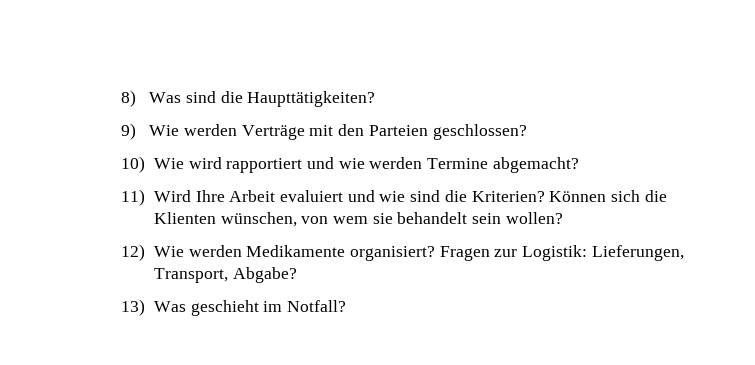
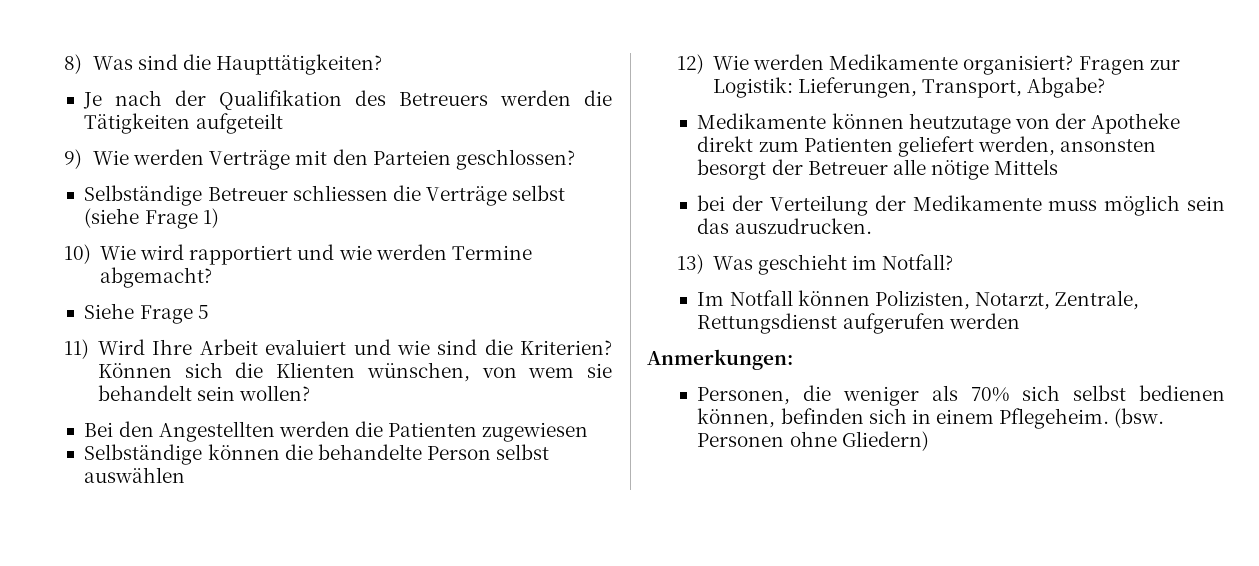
(376, 99) none -> [83,90,613,110] [84,113,283,134] // Je nach der Qualifikation des Betreuers werden die Tätigkeiten aufgeteilt
(527, 132) none -> [84,185,566,206] [84,208,219,229] // Selbständige Betreuer schliessen die Verträge selbst (siehe Frage 1)
(579, 165) none -> [84,303,209,324] // Siehe Frage 5
(563, 218) none -> [84,421,589,442] [84,444,550,465] [84,467,186,483] // Bei den Angestellten werden die Patienten zugewiesen // Selbständige können die behandelte Person selbst auswählen
(297, 275) none -> [697,113,1181,134] [697,136,1157,157] [697,159,1059,180] [697,195,1225,216] [697,218,872,234] // Medikamente können heutzutage von der Apotheke direkt zum Patienten geliefert werden, ansonsten besorgt der Betreuer alle nötige Mittels // bei der Verteilung der Medikamente muss möglich sein das auszudrucken.
(347, 306) none -> [697,290,1140,310] [697,313,1020,334] [647,349,793,370] [697,385,1225,406] [697,408,1165,429] [697,431,929,451] // Im Notfall können Polizisten, Notarzt, Zentrale, Rettungsdienst aufgerufen werden // Anmerkungen: // Personen, die weniger als 70% sich selbst bedienen können, befinden sich in einem Pflegeheim. (bsw. Personen ohne Gliedern)

